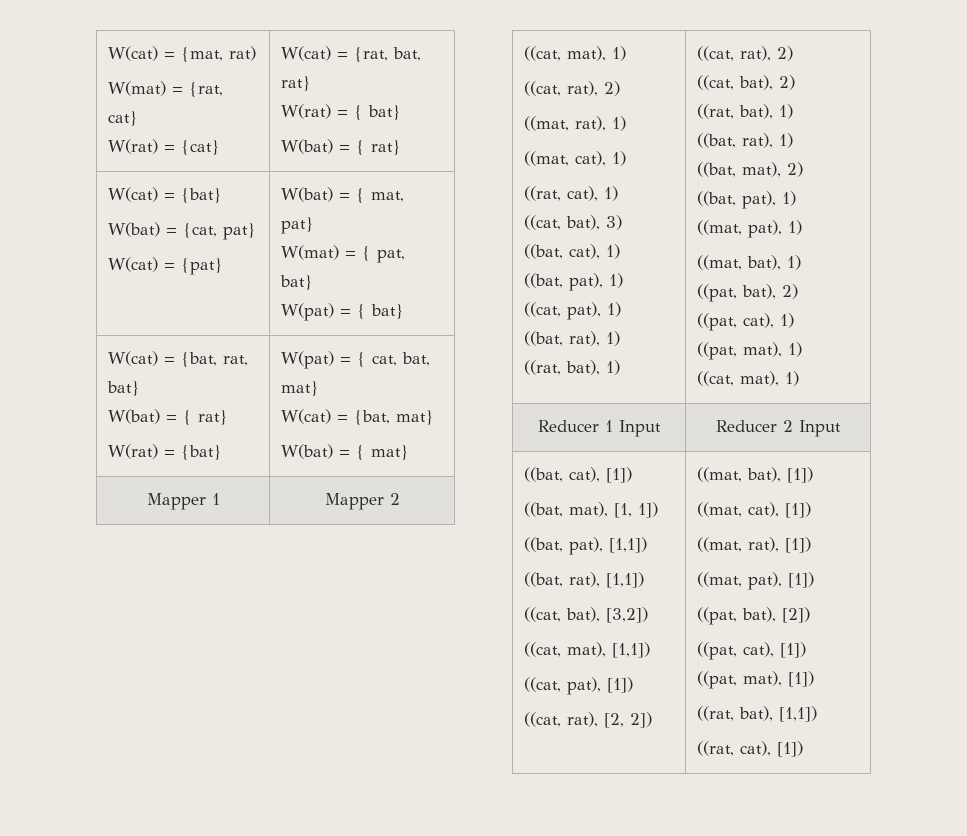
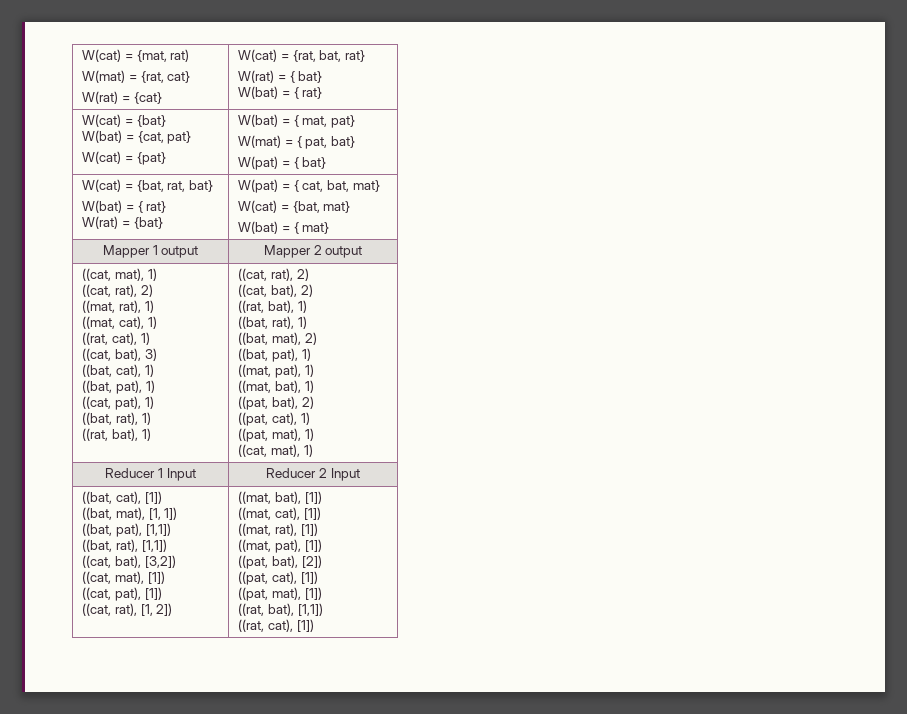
(220, 499) none -> [161,246,199,258] output
(400, 499) none -> [325,246,363,258] output
[612,642,651,658] [1,1]) -> [147,571,165,584] [1])
[604,713,625,728] [2, -> [140,604,153,616] [1,

